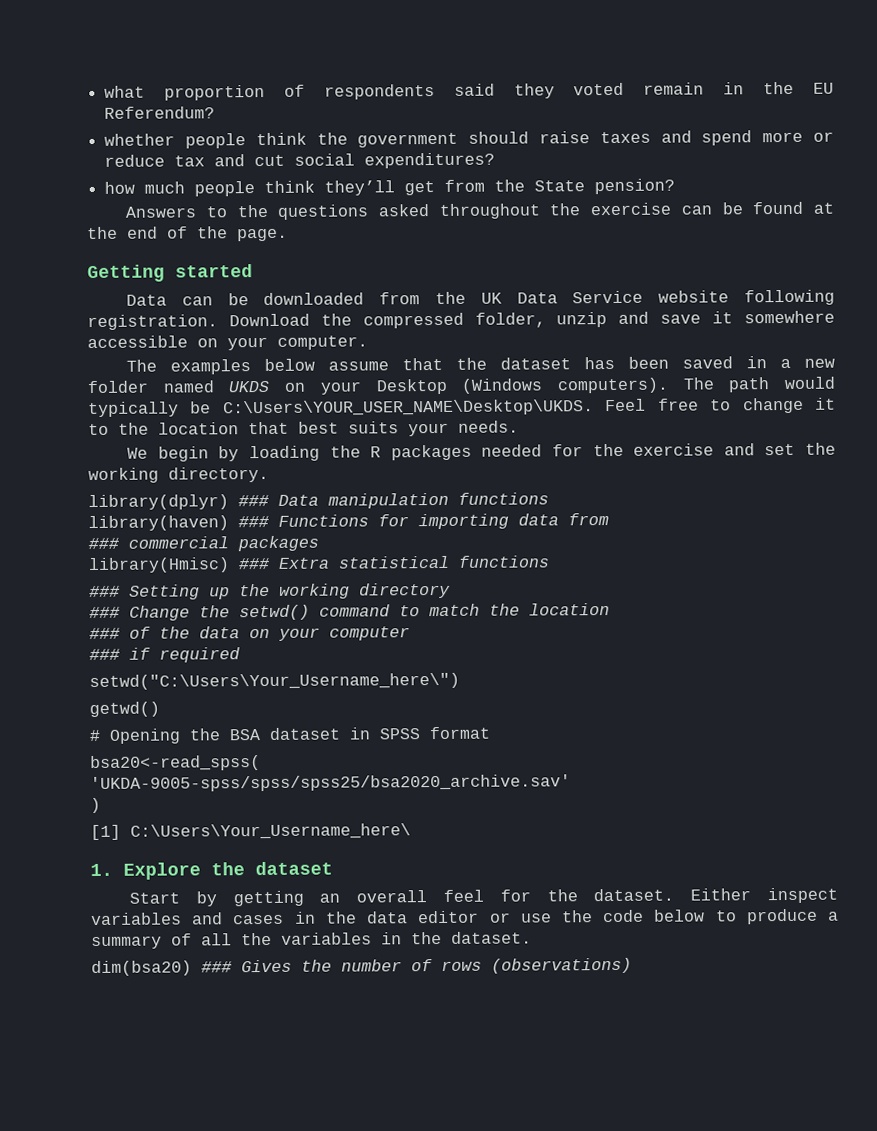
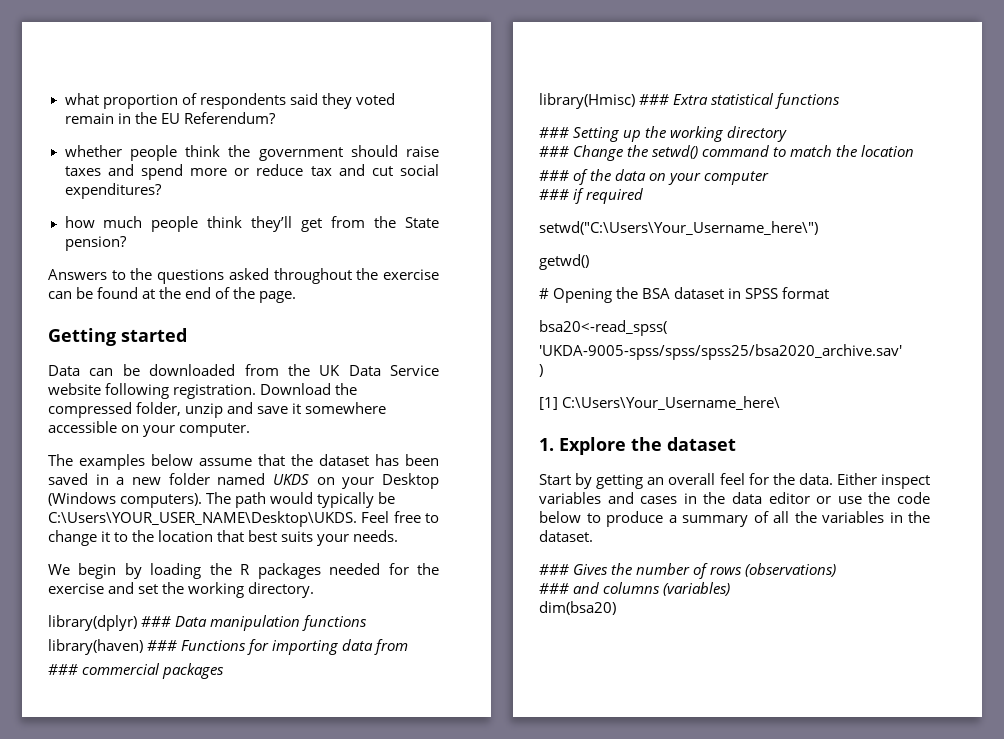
[593,888,675,902] dataset. -> [798,473,833,485] data.
[91,960,192,977] dim(bsa20) -> (593, 536) none
(632, 965) none -> [539,582,731,596] [539,601,616,615] // ### and columns (variables) // dim(bsa20)

